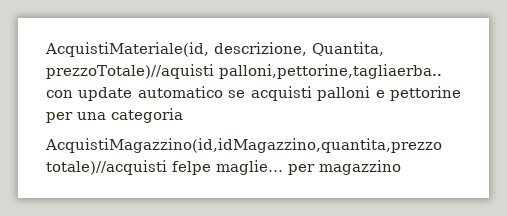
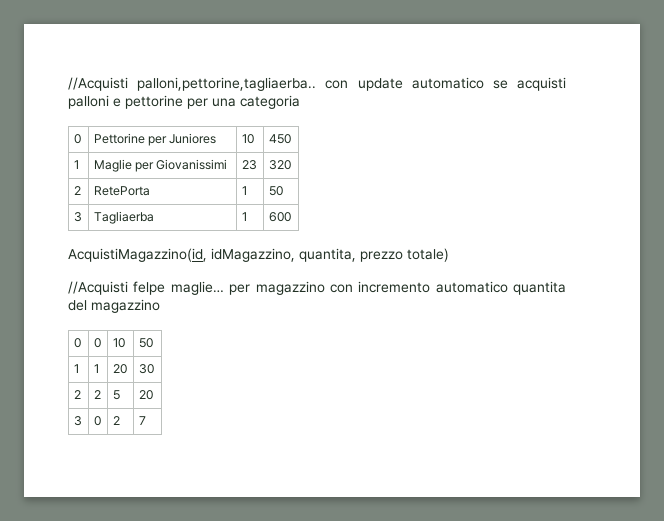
[45,42,384,57] [46,64,214,79] AcquistiMateriale(id, descrizione, Quantita, prezzoTotale)//aquisti -> [68,77,128,91] //Acquisti
[45,138,442,153] [46,160,401,175] // AcquistiMagazzino(id,idMagazzino,quantita,prezzo totale)//acquisti felpe maglie… per magazzino -> [73,134,81,144] [93,133,217,146] [241,134,254,144] [268,134,291,144] [73,160,79,169] [93,159,228,172] [241,160,257,170] [268,160,291,170] [73,186,81,195] [93,186,150,196] [241,186,247,195] [268,186,283,196] [73,212,82,222] [93,211,154,224] [241,212,247,221] [268,212,291,222] [68,248,449,262] [68,281,566,295] [68,299,160,313] [73,338,81,348] [93,338,101,348] [112,338,125,348] [138,338,153,348] [73,364,79,373] [93,364,99,373] [112,364,127,374] [138,364,154,374] [73,390,81,399] [93,390,101,399] [112,390,120,400] [138,390,153,400] [73,416,82,426] [93,416,101,426] [112,416,120,425] [138,416,146,425] // 0 | Pettorine per Juniores | 10 | 450 // 1 | Maglie per Giovanissimi | 23 | 320 // 2 | RetePorta | 1 | 50 // 3 | Tagliaerba | 1 | 600 // AcquistiMagazzino(id, idMagazzino, quantita, prezzo totale) // //Acquisti felpe maglie… per magazzino con incremento automatico quantita del magazzino // 0 | 0 | 10 | 50 // 1 | 1 | 20 | 30 // 2 | 2 | 5 | 20 // 3 | 0 | 2 | 7

